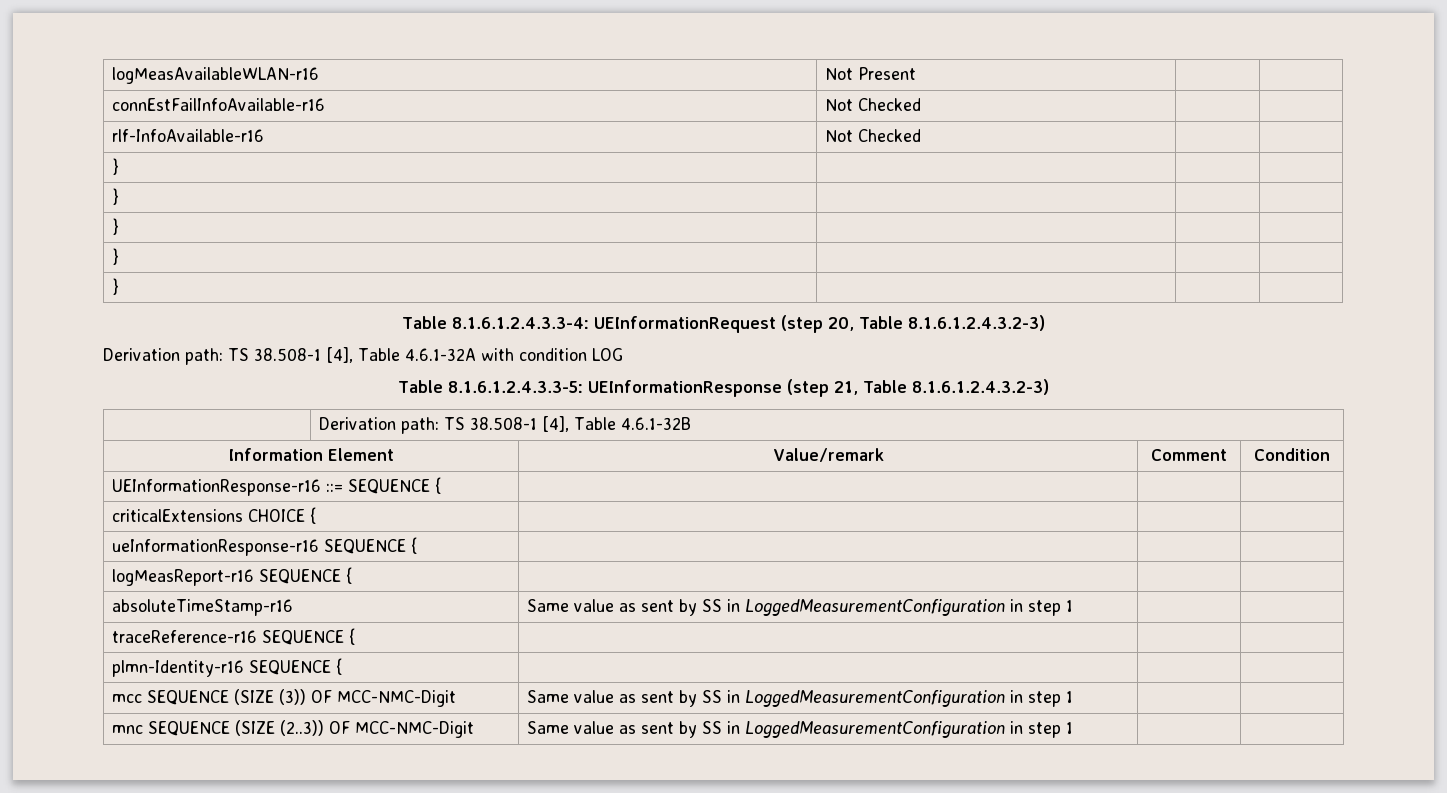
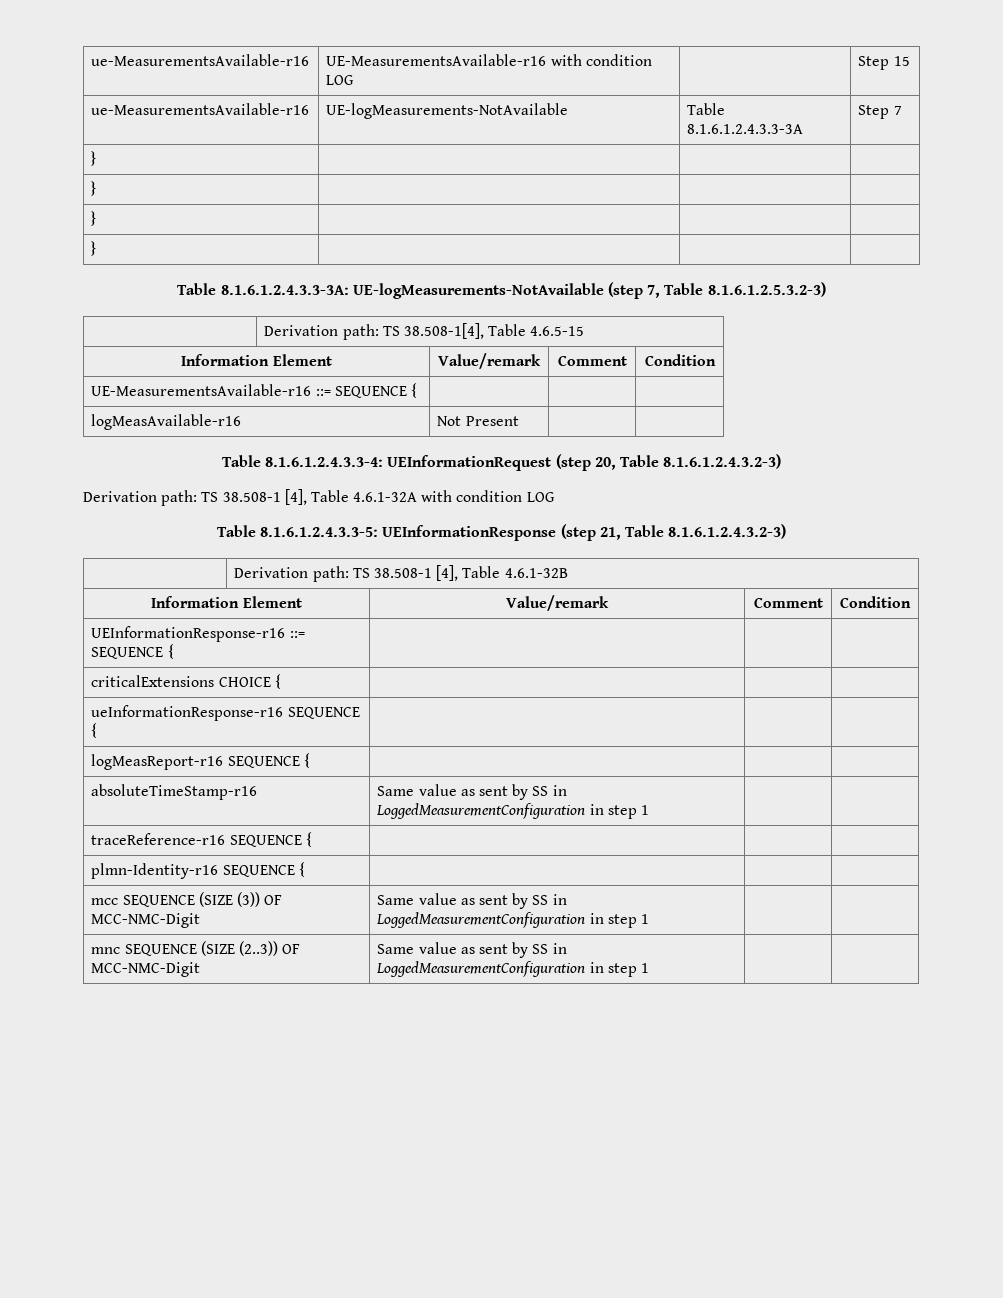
[112,67,320,84] [825,67,917,80] [112,98,326,111] [825,98,922,111] [112,129,265,142] [825,129,922,142] [112,158,120,175] [112,188,120,205] [112,218,120,235] [112,248,120,265] [112,278,120,295] logMeasAvailableWLAN-r16 | Not Present | | // connEstFailInfoAvailable-r16 | Not Checked | | // rlf-InfoAvailable-r16 | Not Checked | | // } | | | // } | | | // } | | | // } | | | // } | -> [91,54,310,66] [326,54,652,66] [326,75,355,85] [858,56,910,70] [91,103,310,115] [326,103,569,119] [687,103,726,115] [687,124,804,134] [858,105,902,119] [91,151,97,166] [91,181,97,196] [91,211,97,226] [91,241,97,256] [177,282,826,299] [264,323,585,340] [181,354,332,366] [438,353,541,369] [557,355,627,366] [644,354,716,366] [91,383,417,398] [91,414,242,430] [437,416,519,426] ue-MeasurementsAvailable-r16 | UE-MeasurementsAvailable-r16 with condition LOG | | Step 15 // ue-MeasurementsAvailable-r16 | UE-logMeasurements-NotAvailable | Table 8.1.6.1.2.4.3.3-3A | Step 7 // } | | | // } | | | // } | | | // } | | | // Table 8.1.6.1.2.4.3.3-3A: UE-logMeasurements-NotAvailable (step 7, Table 8.1.6.1.2.5.3.2-3) // | Derivation path: TS 38.508-1[4], Table 4.6.5-15 // Information Element | Value/remark | Comment | Condition // UE-MeasurementsAvailable-r16 ::= SEQUENCE { | | | // logMeasAvailable-r16 | Not Present

